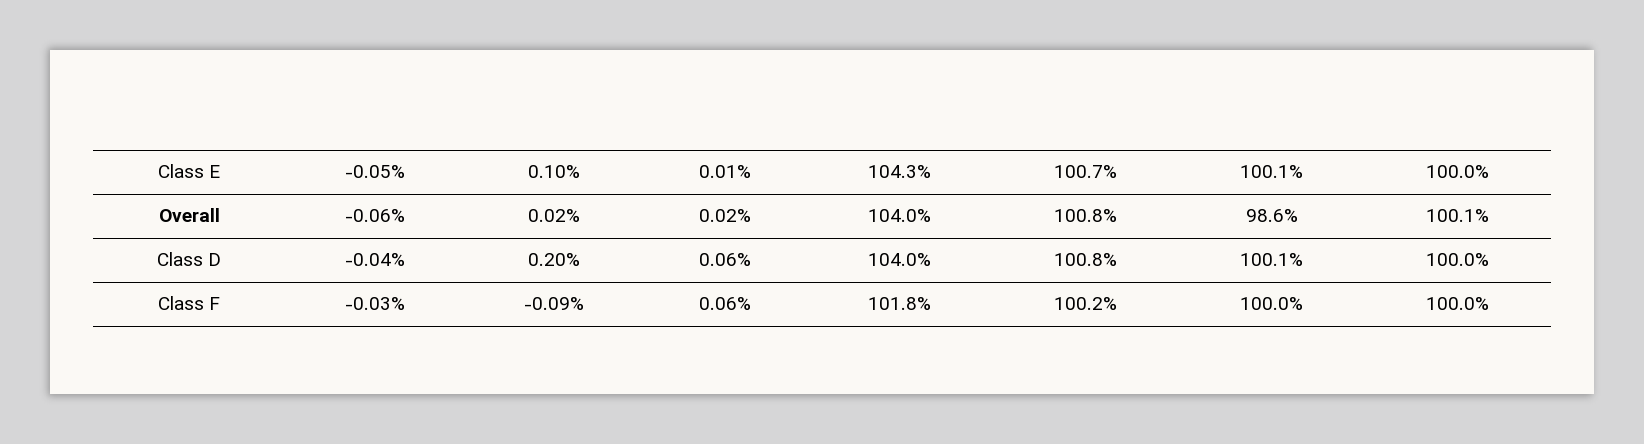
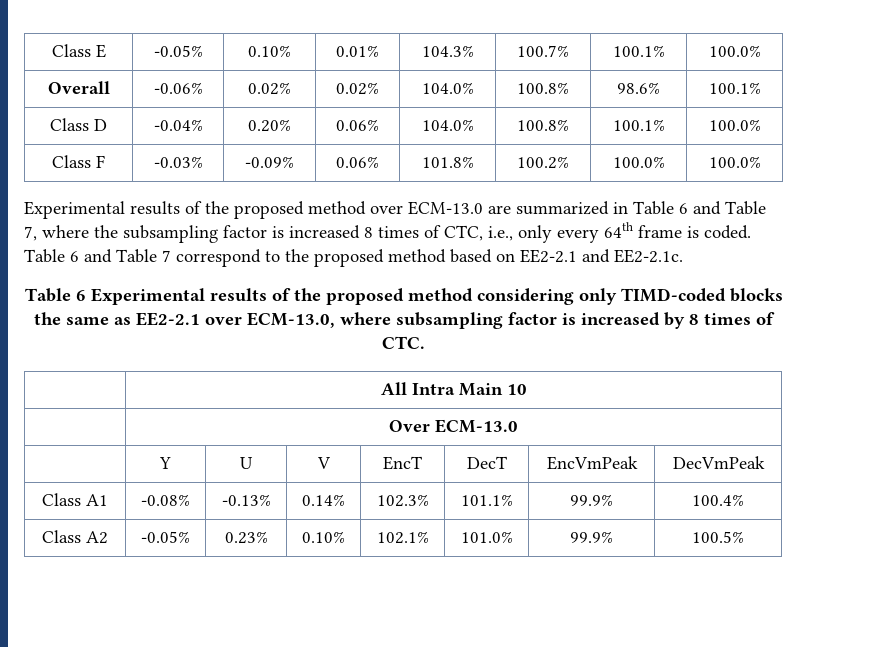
(1489, 303) none -> [24,201,766,219] [24,222,751,243] [24,249,683,267] [24,288,783,305] [34,312,775,329] [382,336,425,349] [380,382,527,396] [389,419,518,433] [159,457,171,469] [240,457,253,469] [316,457,331,469] [383,456,422,470] [466,456,507,469] [546,456,638,470] [672,456,765,469] [42,493,108,506] [141,494,190,506] [221,494,271,506] [302,494,345,506] [376,494,429,507] [460,494,513,506] [570,494,613,506] [692,494,744,506] [42,530,108,544] [141,531,190,543] [224,531,268,544] [302,531,345,543] [376,531,429,544] [460,531,513,543] [570,531,613,543] [692,531,744,543] // Experimental results of the proposed method over ECM-13.0 are summarized in Table 6 and Table 7, where the subsampling factor is increased 8 times of CTC, i.e., only every 64th frame is coded. Table 6 and Table 7 correspond to the proposed method based on EE2-2.1 and EE2-2.1c. // Table 6 Experimental results of the proposed method considering only TIMD-coded blocks the same as EE2-2.1 over ECM-13.0, where subsampling factor is increased by 8 times of CTC. // | All Intra Main 10 // | Over ECM-13.0 // | Y | U | V | EncT | DecT | EncVmPeak | DecVmPeak // Class A1 | -0.08% | -0.13% | 0.14% | 102.3% | 101.1% | 99.9% | 100.4% // Class A2 | -0.05% | 0.23% | 0.10% | 102.1% | 101.0% | 99.9% | 100.5%

